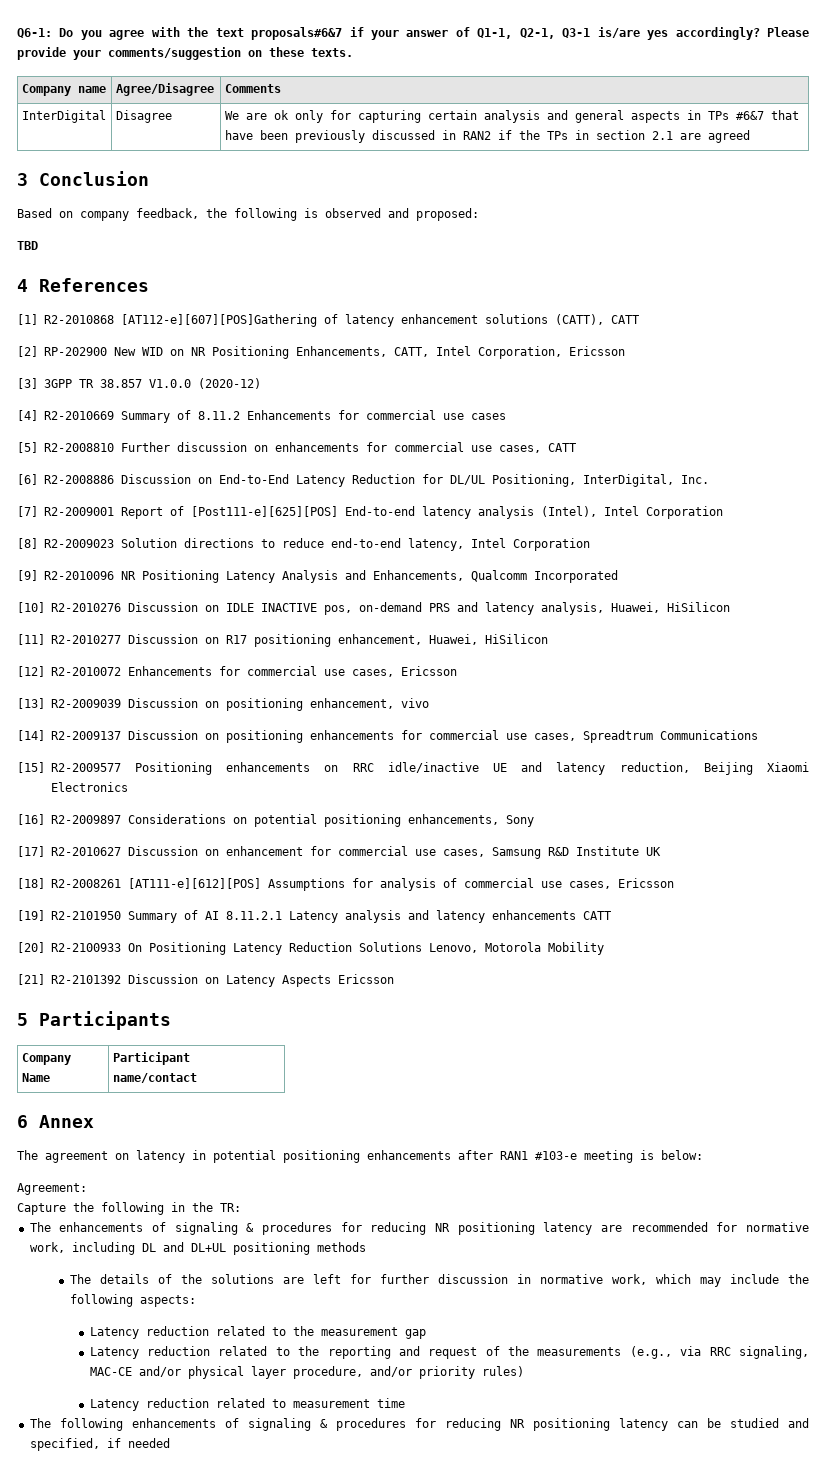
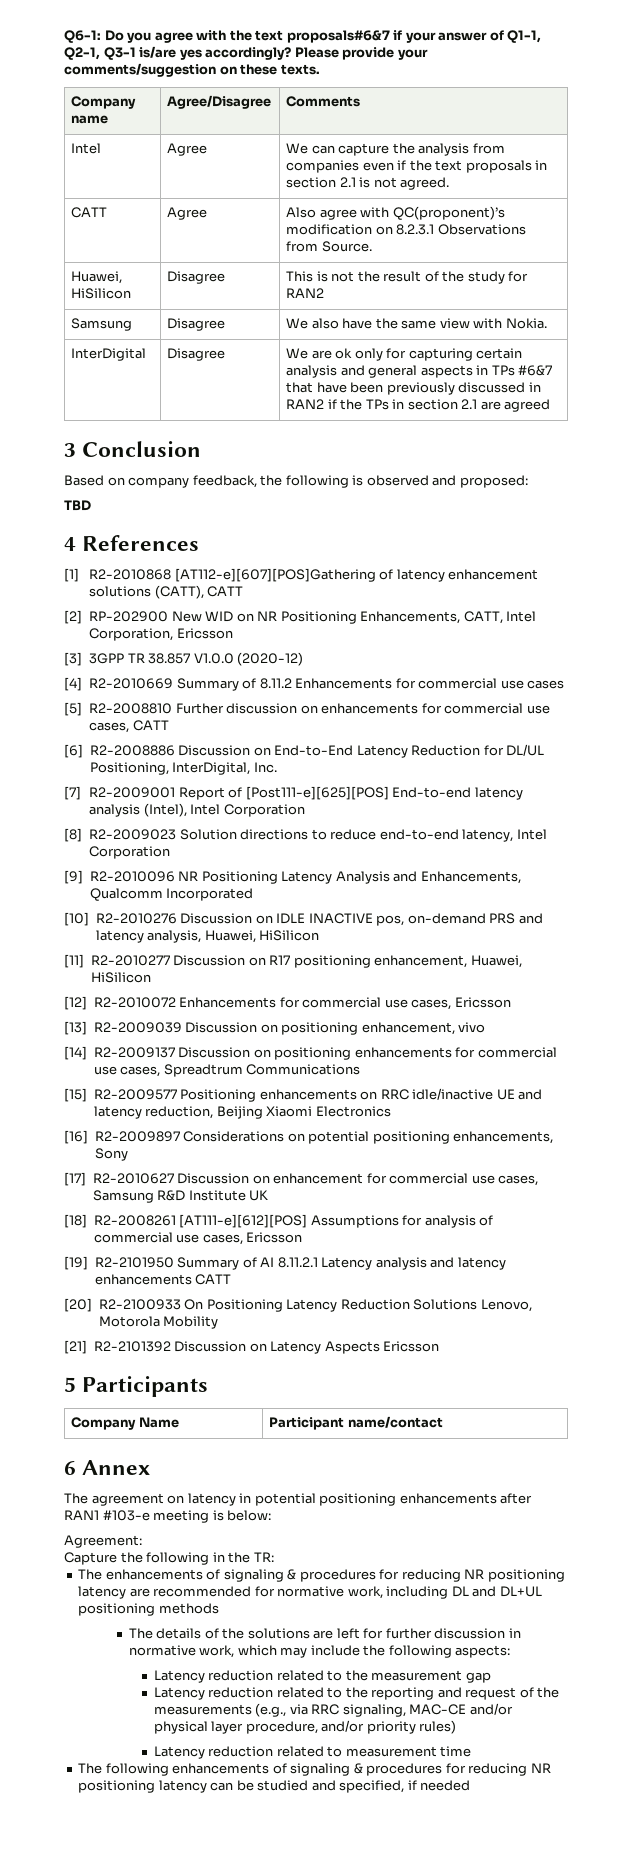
(281, 88) none -> [71,143,102,154] [167,143,208,156] [286,143,505,156] [286,160,548,173] [286,177,450,190] [71,207,108,218] [167,207,208,220] [286,206,505,220] [286,224,526,235] [286,241,372,252] [71,271,123,284] [71,288,132,299] [167,271,226,284] [286,271,529,284] [286,288,325,298] [71,318,133,331] [167,318,226,331] [286,318,547,329] // Intel | Agree | We can capture the analysis from companies even if the text proposals in section 2.1 is not agreed. // CATT | Agree | Also agree with QC(proponent)’s modification on 8.2.3.1 Observations from Source. // Huawei, HiSilicon | Disagree | This is not the result of the study for RAN2 // Samsung | Disagree | We also have the same view with Nokia.

